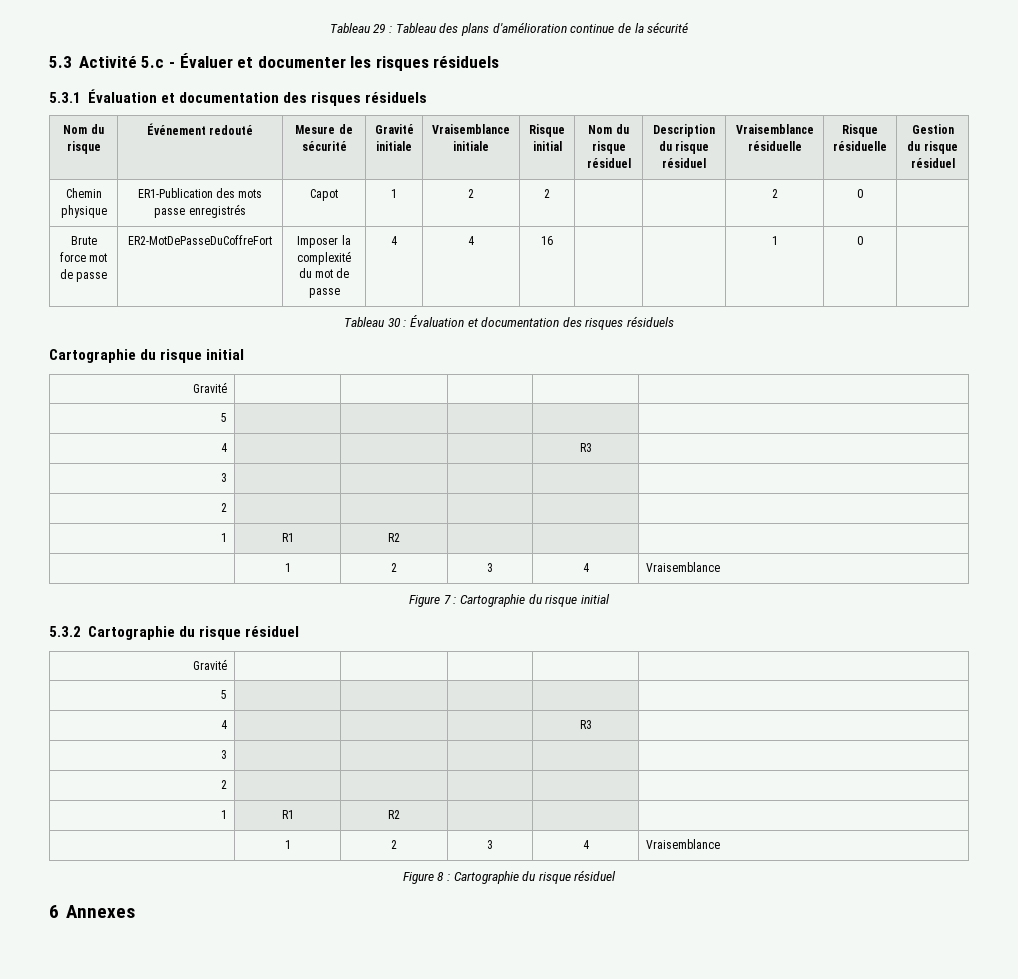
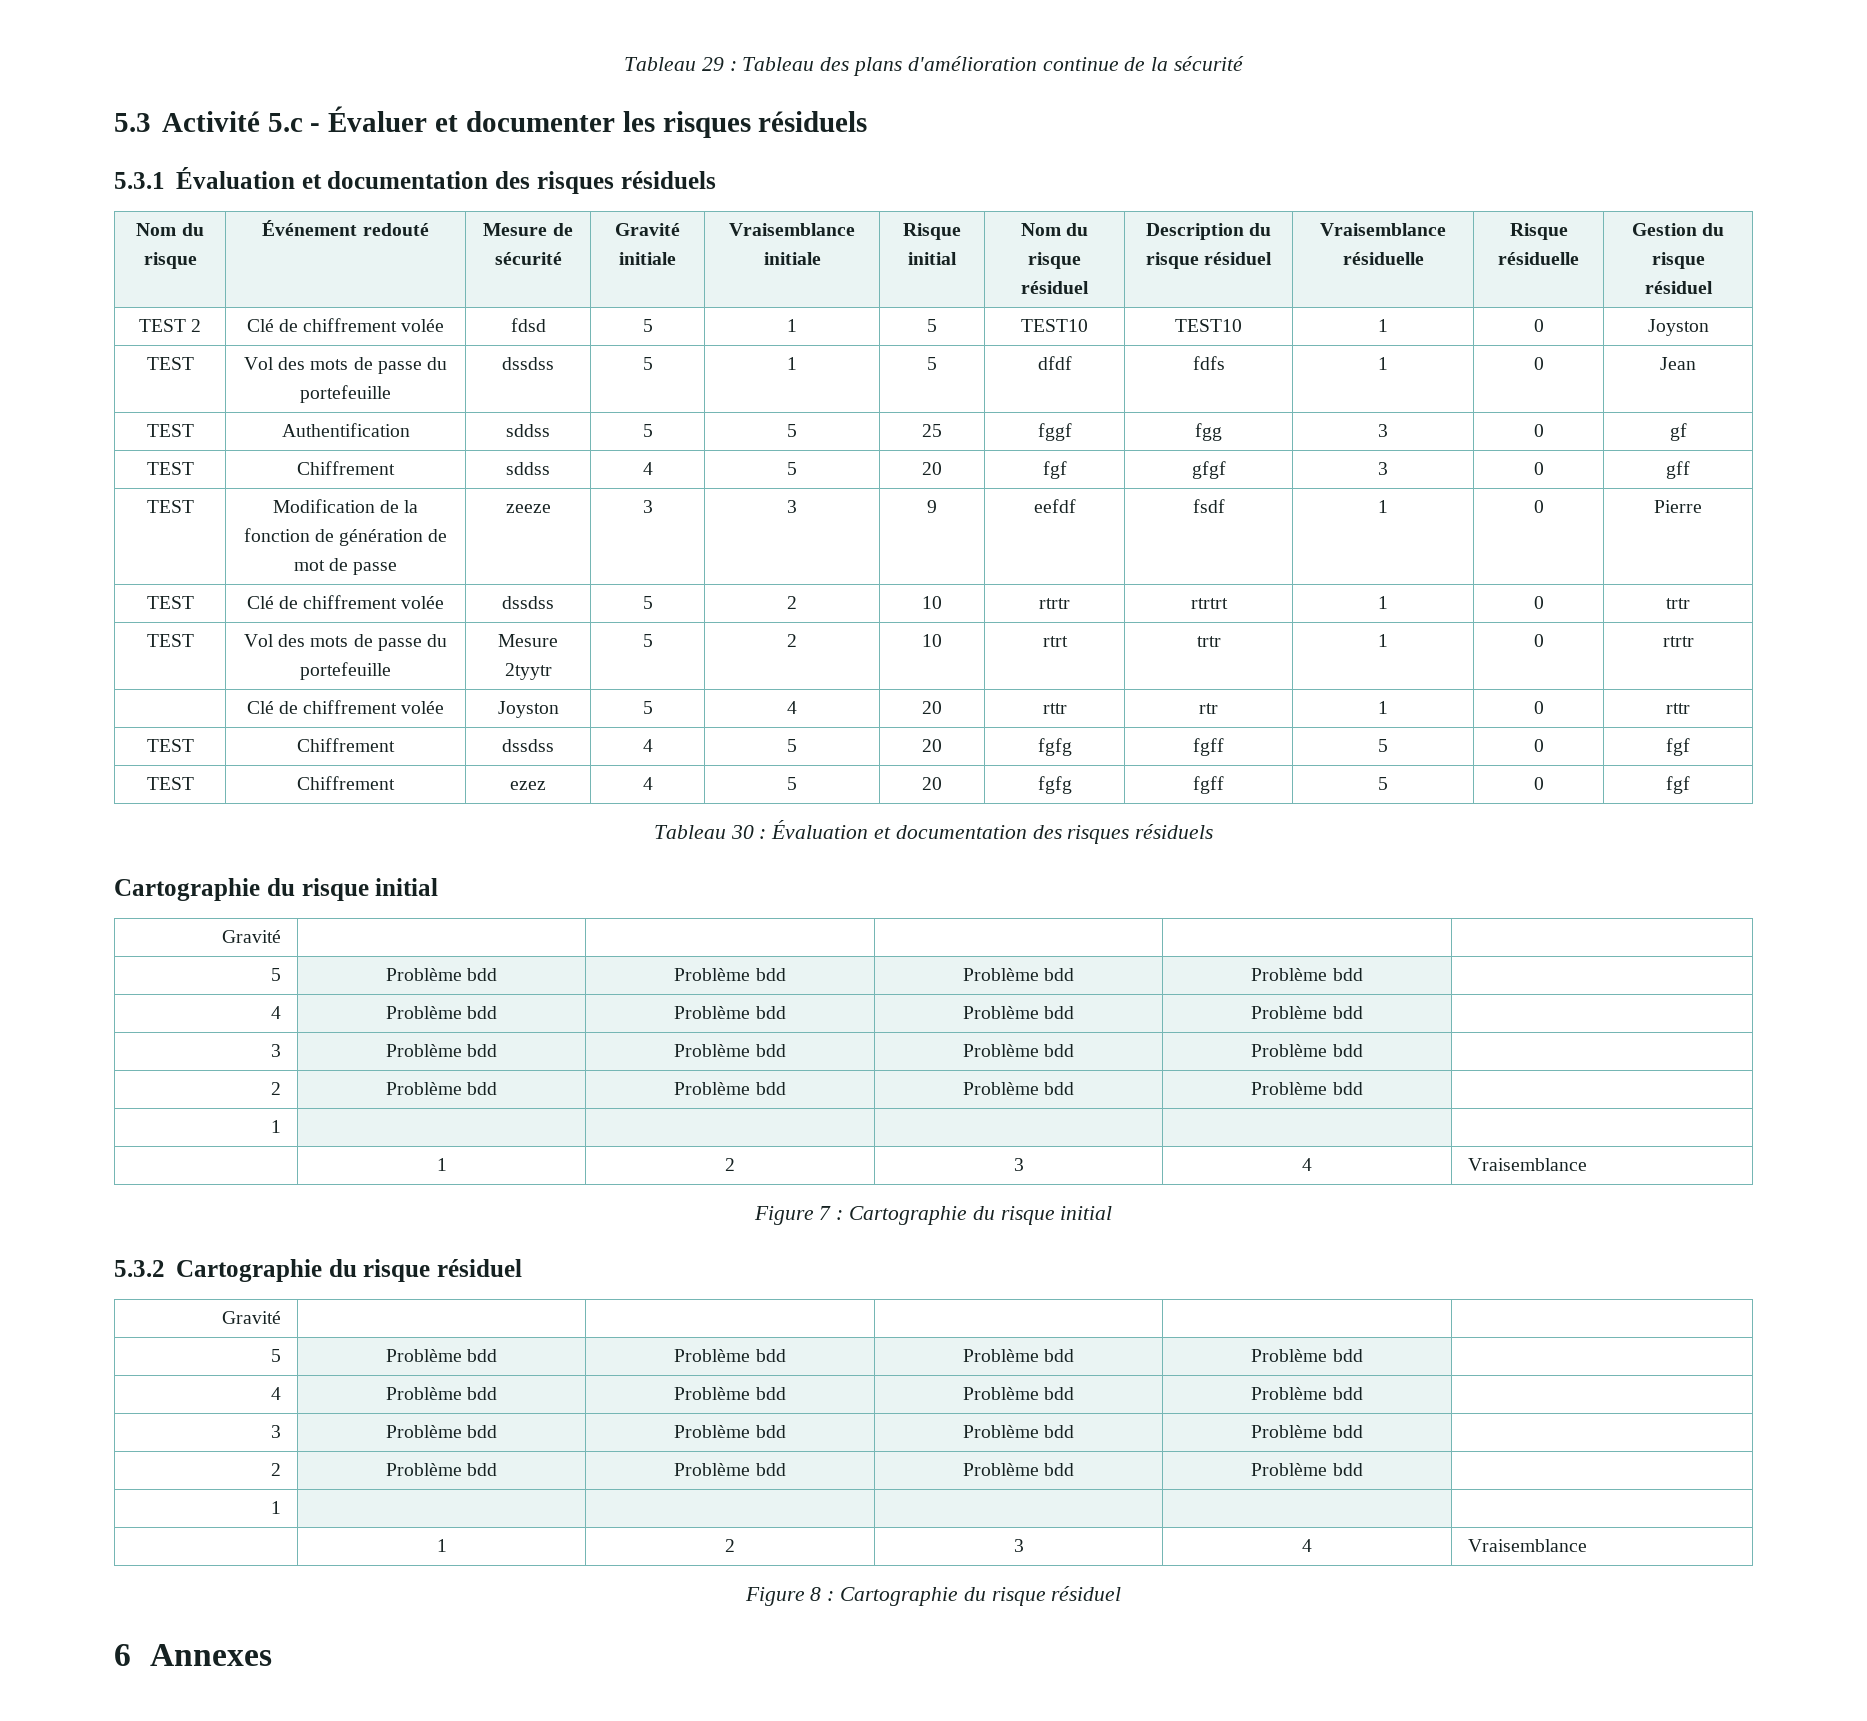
[65,188,102,198] [60,205,107,218] [137,188,263,198] [154,204,246,218] [310,189,338,201] [391,189,397,198] [468,189,474,198] [544,189,550,198] [771,189,778,198] [857,189,863,198] [70,236,97,245] [59,252,108,262] [59,269,108,282] [128,235,272,245] [297,235,351,248] [297,251,351,265] [298,268,350,278] [308,288,340,298] [391,236,397,245] [468,236,474,245] [541,236,553,245] [771,236,778,245] [857,236,863,245] Chemin physique | ER1-Publication des mots passe enregistrés | Capot | 1 | 2 | 2 | | | 2 | 0 | // Brute force mot de passe | ER2-MotDePasseDuCoffreFort | Imposer la complexité du mot de passe | 4 | 4 | 16 | | | 1 | 0 | -> [138,319,202,332] [246,318,445,332] [510,318,546,332] [642,319,653,332] [787,319,797,332] [927,319,937,332] [1021,319,1088,332] [1175,319,1242,332] [1378,319,1388,332] [1533,319,1544,332] [1647,319,1709,336] [146,357,194,370] [243,357,448,374] [300,385,391,403] [502,357,554,370] [642,357,653,370] [787,357,797,370] [927,357,937,370] [1037,356,1072,370] [1192,356,1225,370] [1378,357,1388,370] [1533,357,1544,370] [1660,357,1696,370] [146,424,194,437] [281,423,410,437] [506,424,550,437] [642,424,653,437] [787,424,797,437] [922,424,942,437] [1037,423,1072,441] [1195,423,1222,441] [1378,424,1388,437] [1533,424,1544,437] [1669,423,1687,441] [146,462,194,475] [297,461,395,475] [506,462,550,475] [642,462,653,475] [787,462,797,475] [922,462,942,475] [1042,461,1067,479] [1191,461,1226,479] [1378,462,1388,475] [1533,462,1544,475] [1666,461,1690,479] [146,500,194,513] [272,499,419,513] [243,528,448,546] [293,558,398,575] [505,504,551,513] [642,500,653,513] [787,500,797,513] [927,500,937,513] [1033,499,1076,513] [1192,499,1225,513] [1378,500,1388,513] [1533,500,1544,513] [1654,500,1702,513] [146,596,194,609] [246,595,445,609] [502,596,554,609] [642,596,653,609] [787,596,797,609] [922,596,942,609] [1039,598,1070,609] [1190,598,1228,609] [1378,596,1388,609] [1533,596,1544,609] [1666,598,1690,609] [146,634,194,647] [243,634,448,651] [300,662,391,680] [498,634,558,647] [504,663,552,680] [642,634,653,647] [787,634,797,647] [922,634,942,647] [1042,636,1068,647] [1196,636,1221,647] [1378,634,1388,647] [1533,634,1544,647] [1662,636,1694,647] [246,700,445,714] [497,701,559,718] [642,701,653,714] [787,701,797,714] [922,701,942,714] [1042,703,1067,714] [1199,703,1218,714] [1378,701,1388,714] [1533,701,1544,714] [1666,703,1690,714] [146,739,194,752] [297,738,395,752] [502,739,554,752] [642,739,653,752] [787,739,797,752] [922,739,942,752] [1037,738,1072,756] [1193,738,1224,756] [1378,739,1388,752] [1533,739,1544,752] [1666,738,1690,756] [146,777,194,790] [297,776,395,790] [510,781,546,790] [642,777,653,790] [787,777,797,790] [922,777,942,790] [1037,776,1072,794] [1193,776,1224,794] [1378,777,1388,790] [1533,777,1544,790] [1666,776,1690,794] TEST 2 | Clé de chiffrement volée | fdsd | 5 | 1 | 5 | TEST10 | TEST10 | 1 | 0 | Joyston // TEST | Vol des mots de passe du portefeuille | dssdss | 5 | 1 | 5 | dfdf | fdfs | 1 | 0 | Jean // TEST | Authentification | sddss | 5 | 5 | 25 | fggf | fgg | 3 | 0 | gf // TEST | Chiffrement | sddss | 4 | 5 | 20 | fgf | gfgf | 3 | 0 | gff // TEST | Modification de la fonction de génération de mot de passe | zeeze | 3 | 3 | 9 | eefdf | fsdf | 1 | 0 | Pierre // TEST | Clé de chiffrement volée | dssdss | 5 | 2 | 10 | rtrtr | rtrtrt | 1 | 0 | trtr // TEST | Vol des mots de passe du portefeuille | Mesure 2tyytr | 5 | 2 | 10 | rtrt | trtr | 1 | 0 | rtrtr // | Clé de chiffrement volée | Joyston | 5 | 4 | 20 | rttr | rtr | 1 | 0 | rttr // TEST | Chiffrement | dssdss | 4 | 5 | 20 | fgfg | fgff | 5 | 0 | fgf // TEST | Chiffrement | ezez | 4 | 5 | 20 | fgfg | fgff | 5 | 0 | fgf
[220,443,227,452] [579,443,592,452] [220,473,227,482] [220,503,227,512] [220,533,227,542] [281,533,294,542] [388,533,400,542] | | | | // 4 | | | | R3 | // 3 | | | | | // 2 | | | | | // 1 | R1 | R2 -> [385,968,498,981] [674,968,786,981] [962,968,1075,981] [1251,968,1363,981] [271,1006,282,1019] [385,1006,498,1019] [674,1006,786,1019] [962,1006,1075,1019] [1251,1006,1363,1019] [271,1044,282,1057] [385,1044,498,1057] [674,1044,786,1057] [962,1044,1075,1057] [1251,1044,1363,1057] [271,1082,282,1095] [385,1082,498,1095] [674,1082,786,1095] [962,1082,1075,1095] [1251,1082,1363,1095] [271,1120,282,1133] Problème bdd | Problème bdd | Problème bdd | Problème bdd | // 4 | Problème bdd | Problème bdd | Problème bdd | Problème bdd | // 3 | Problème bdd | Problème bdd | Problème bdd | Problème bdd | // 2 | Problème bdd | Problème bdd | Problème bdd | Problème bdd | // 1 | |
[220,720,227,729] [579,720,592,729] [220,750,227,759] [220,780,227,789] [220,810,227,819] [281,810,294,819] [388,810,400,819] | | | | // 4 | | | | R3 | // 3 | | | | | // 2 | | | | | // 1 | R1 | R2 -> [385,1349,498,1362] [674,1349,786,1362] [962,1349,1075,1362] [1251,1349,1363,1362] [271,1387,282,1400] [385,1387,498,1400] [674,1387,786,1400] [962,1387,1075,1400] [1251,1387,1363,1400] [271,1425,282,1438] [385,1425,498,1438] [674,1425,786,1438] [962,1425,1075,1438] [1251,1425,1363,1438] [271,1463,282,1476] [385,1463,498,1476] [674,1463,786,1476] [962,1463,1075,1476] [1251,1463,1363,1476] [271,1501,282,1514] Problème bdd | Problème bdd | Problème bdd | Problème bdd | // 4 | Problème bdd | Problème bdd | Problème bdd | Problème bdd | // 3 | Problème bdd | Problème bdd | Problème bdd | Problème bdd | // 2 | Problème bdd | Problème bdd | Problème bdd | Problème bdd | // 1 | |

